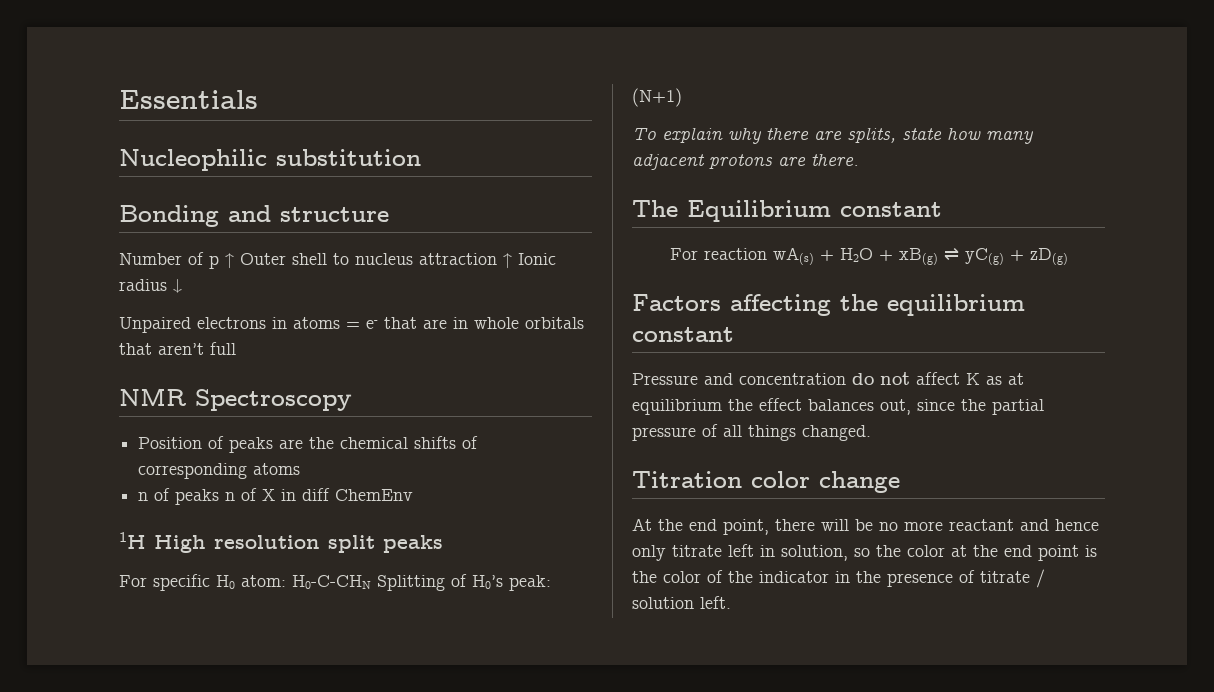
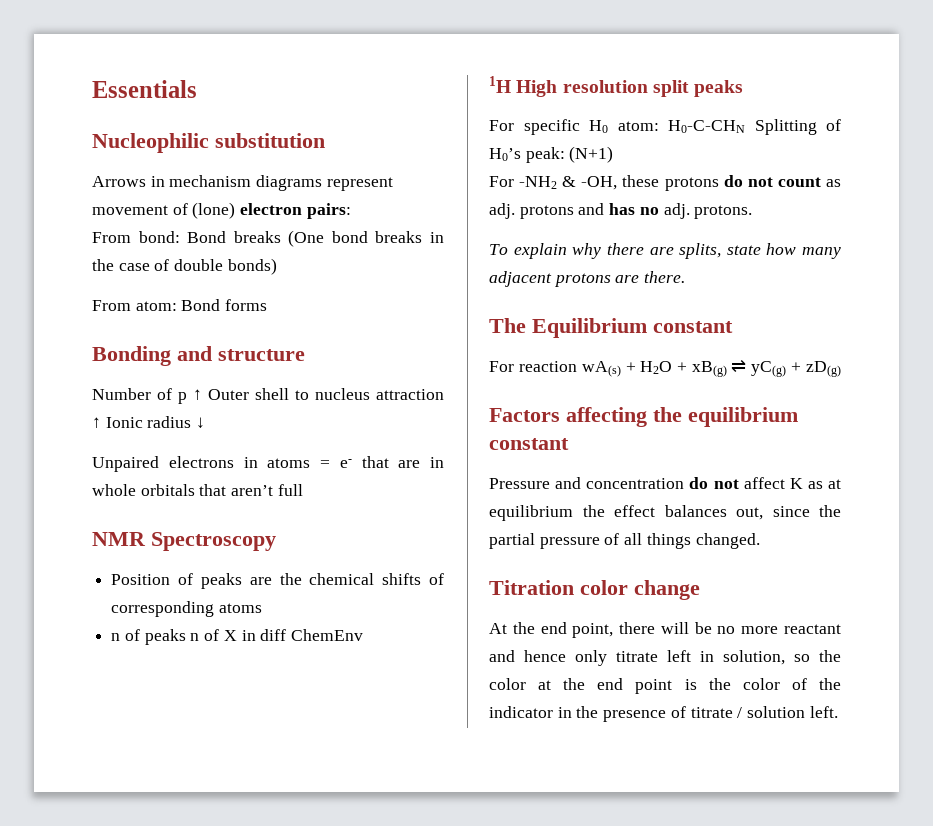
(421, 157) none -> [92,175,393,191] [92,202,351,219] [92,230,444,247] [92,258,277,275] [92,299,268,311] // Arrows in mechanism diagrams represent movement of (lone) electron pairs: // From bond: Bond breaks (One bond breaks in the case of double bonds) // From atom: Bond forms
(682, 97) none -> [489,175,841,191] [489,203,753,219] // For -NH2 & -OH, these protons do not count as adj. protons and has no adj. protons.

